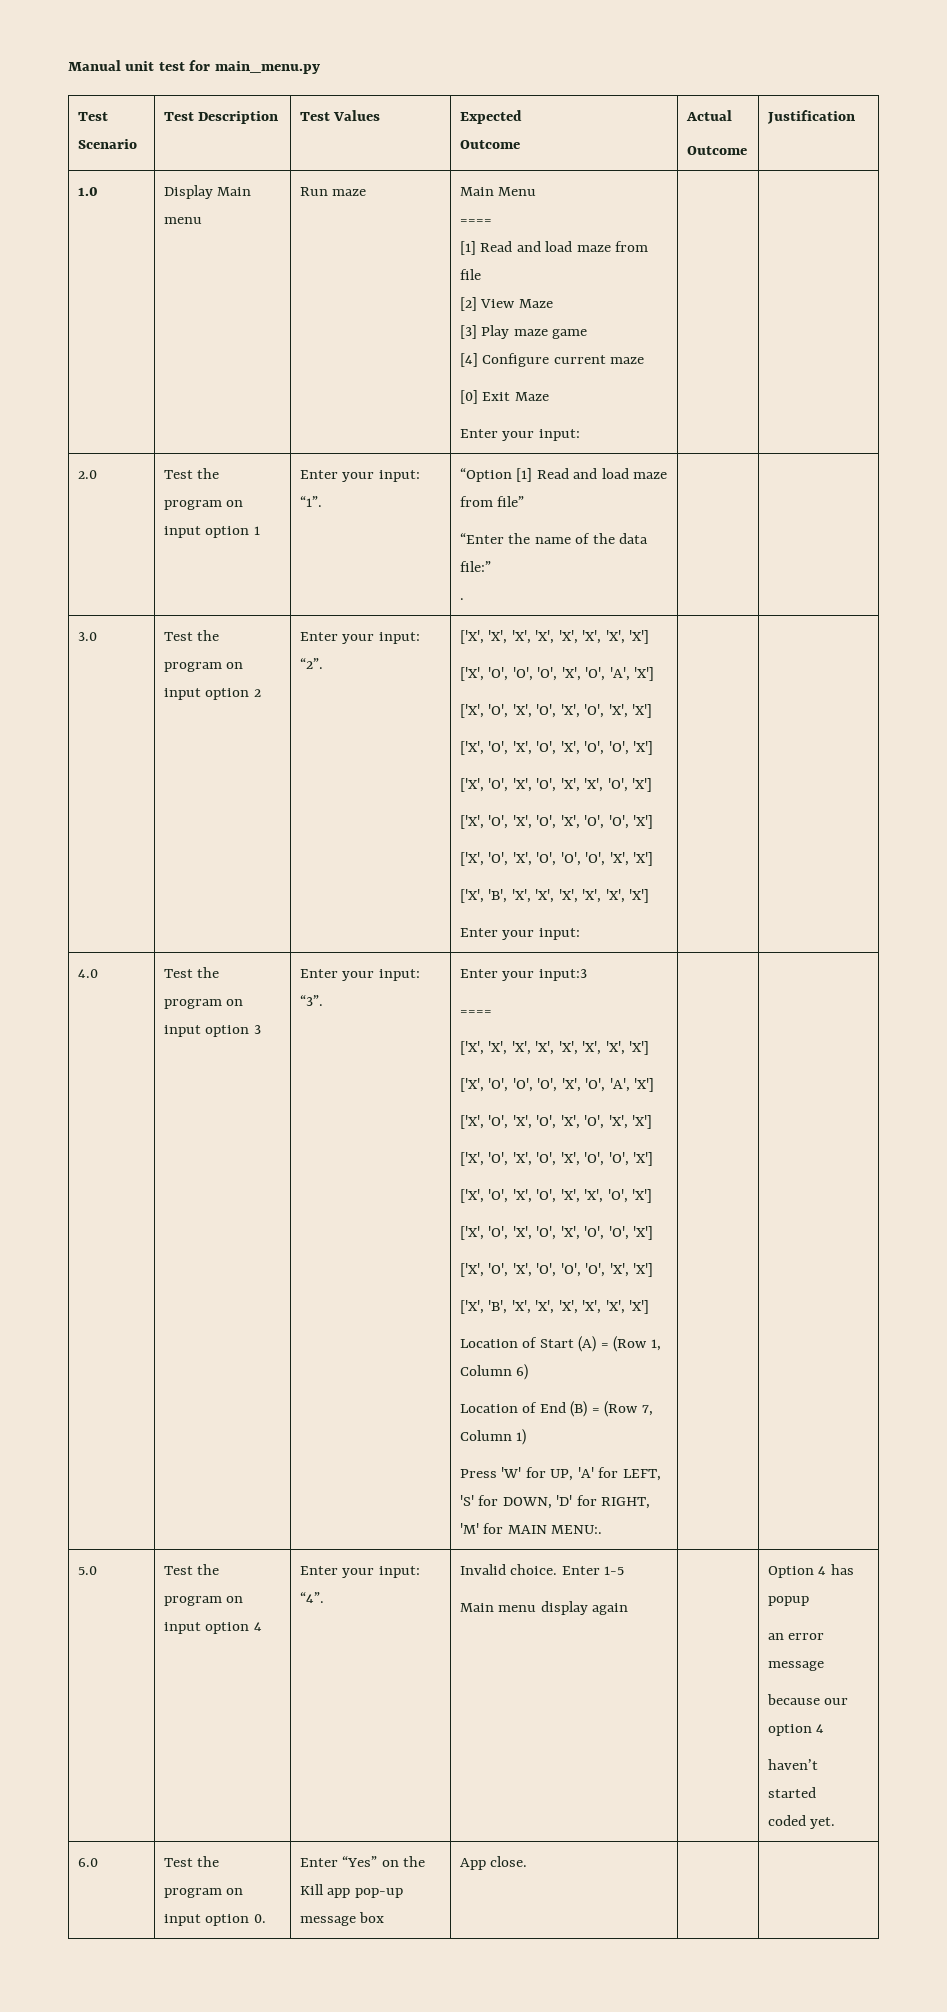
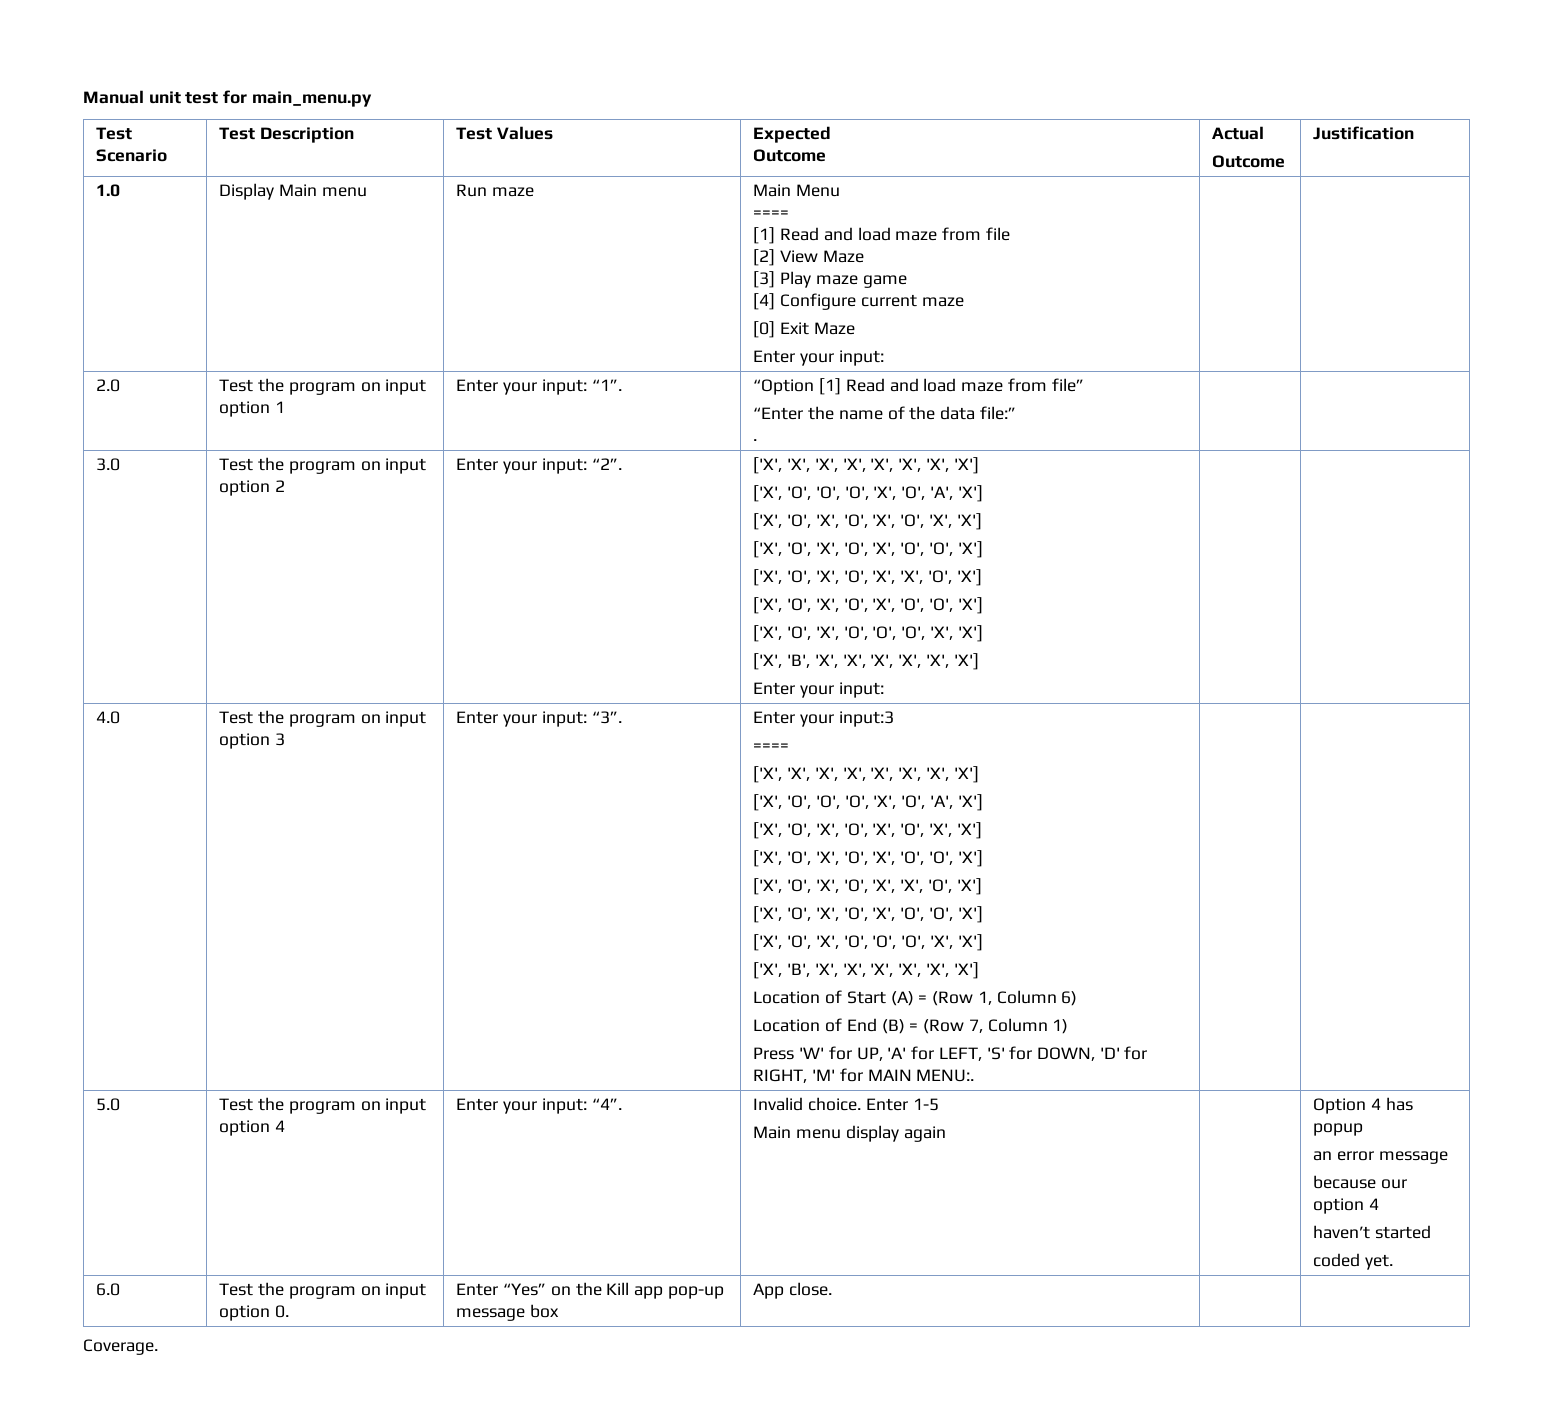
(528, 1861) none -> [83,1339,158,1355] // Coverage.

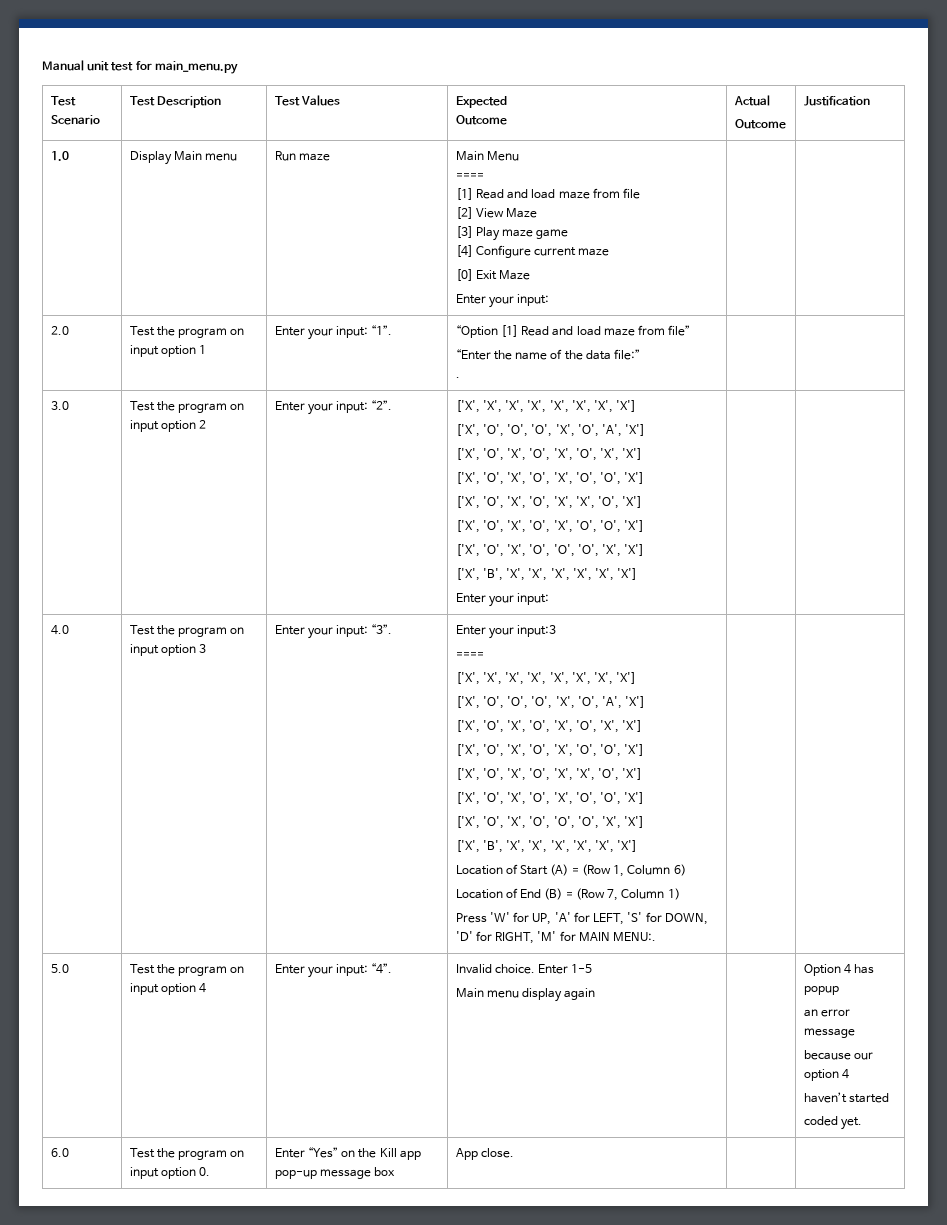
[83,1339,158,1355] // Coverage. -> (514, 1153) none

